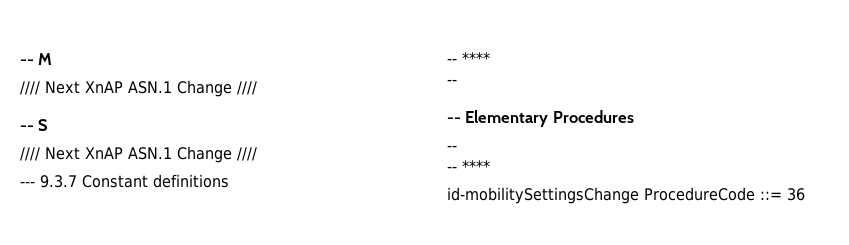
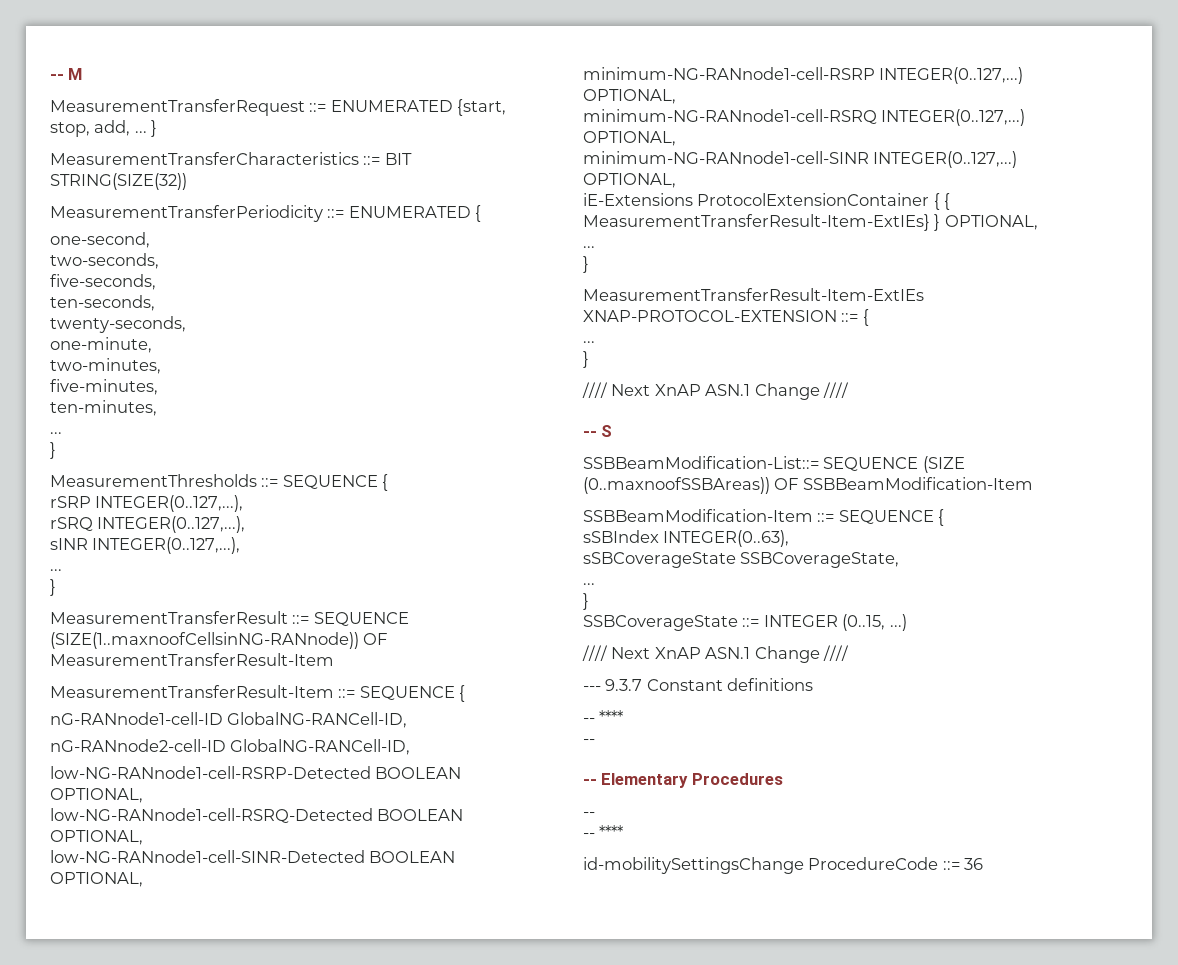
(53, 59) none -> [50,99,507,116] [50,120,158,137] [50,152,412,165] [50,173,187,190] [50,205,482,222] [50,232,150,248] [50,253,159,269] [50,274,156,290] [50,295,155,311] [50,316,186,333] [50,337,152,353] [50,358,161,374] [50,379,158,395] [50,400,157,416] [50,432,62,434] [50,442,56,459] [50,474,389,491] [50,495,244,512] [50,516,246,533] [50,537,241,554] [50,569,62,571] [50,579,56,596] [50,611,409,626] [50,632,388,649] [50,653,334,666] [50,685,466,702] [50,712,408,728] [50,739,411,755] [50,766,462,779] [50,788,143,803] [50,808,464,823] [50,830,143,845] [50,850,456,863] [50,872,143,887] [583,67,1024,84] [583,89,676,104] [583,109,1026,126] [583,131,676,146] [583,151,1018,168] [583,173,676,188] [583,193,951,210] [583,214,1038,231] [583,246,595,248] [583,256,589,273] [583,288,924,301] [583,309,869,326] [583,341,595,343] [583,351,589,368] // MeasurementTransferRequest ::= ENUMERATED {start, stop, add, ... } // MeasurementTransferCharacteristics ::= BIT STRING(SIZE(32)) // MeasurementTransferPeriodicity ::= ENUMERATED { // one-second, // two-seconds, // five-seconds, // ten-seconds, // twenty-seconds, // one-minute, // two-minutes, // five-minutes, // ten-minutes, // ... // } // MeasurementThresholds ::= SEQUENCE { // rSRP INTEGER(0..127,...), // rSRQ INTEGER(0..127,...), // sINR INTEGER(0..127,...), // ... // } // MeasurementTransferResult ::= SEQUENCE (SIZE(1..maxnoofCellsinNG-RANnode)) OF MeasurementTransferResult-Item // MeasurementTransferResult-Item ::= SEQUENCE { // nG-RANnode1-cell-ID GlobalNG-RANCell-ID, // nG-RANnode2-cell-ID GlobalNG-RANCell-ID, // low-NG-RANnode1-cell-RSRP-Detected BOOLEAN OPTIONAL, // low-NG-RANnode1-cell-RSRQ-Detected BOOLEAN OPTIONAL, // low-NG-RANnode1-cell-SINR-Detected BOOLEAN OPTIONAL, // minimum-NG-RANnode1-cell-RSRP INTEGER(0..127,...) OPTIONAL, // minimum-NG-RANnode1-cell-RSRQ INTEGER(0..127,...) OPTIONAL, // minimum-NG-RANnode1-cell-SINR INTEGER(0..127,...) OPTIONAL, // iE-Extensions ProtocolExtensionContainer { { MeasurementTransferResult-Item-ExtIEs} } OPTIONAL, // ... // } // MeasurementTransferResult-Item-ExtIEs XNAP-PROTOCOL-EXTENSION ::= { // ... // }
(49, 125) none -> [583,456,965,473] [583,477,1033,494] [583,509,945,526] [583,530,790,547] [583,552,900,568] [583,583,595,585] [583,593,589,610] [583,614,907,631] // SSBBeamModification-List::= SEQUENCE (SIZE (0..maxnoofSSBAreas)) OF SSBBeamModification-Item // SSBBeamModification-Item ::= SEQUENCE { // sSBIndex INTEGER(0..63), // sSBCoverageState SSBCoverageState, // ... // } // SSBCoverageState ::= INTEGER (0..15, ...)

